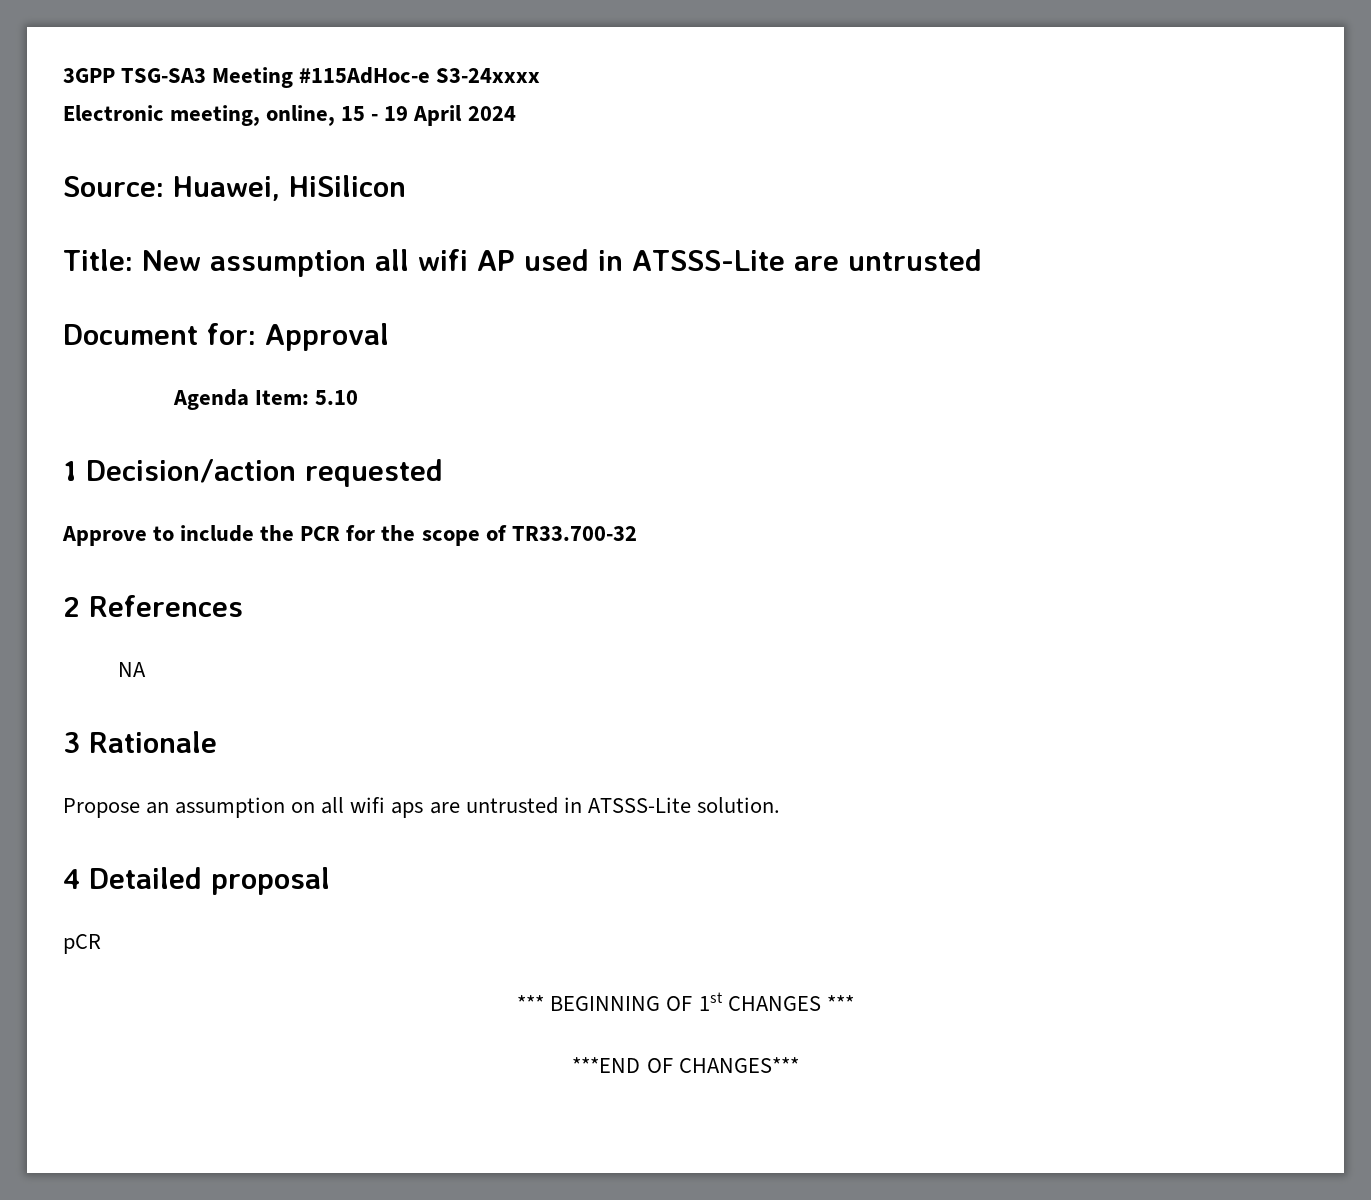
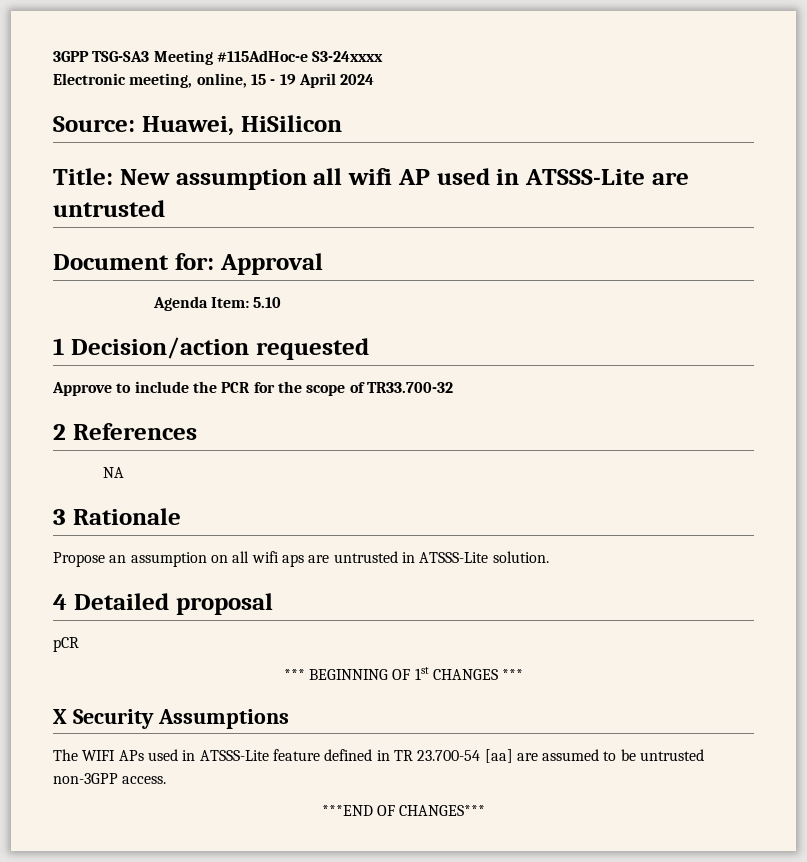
(854, 1003) none -> [53,709,289,729] [53,749,705,763] [53,773,167,784] // X Security Assumptions // The WIFI APs used in ATSSS-Lite feature defined in TR 23.700-54 [aa] are assumed to be untrusted non-3GPP access.

